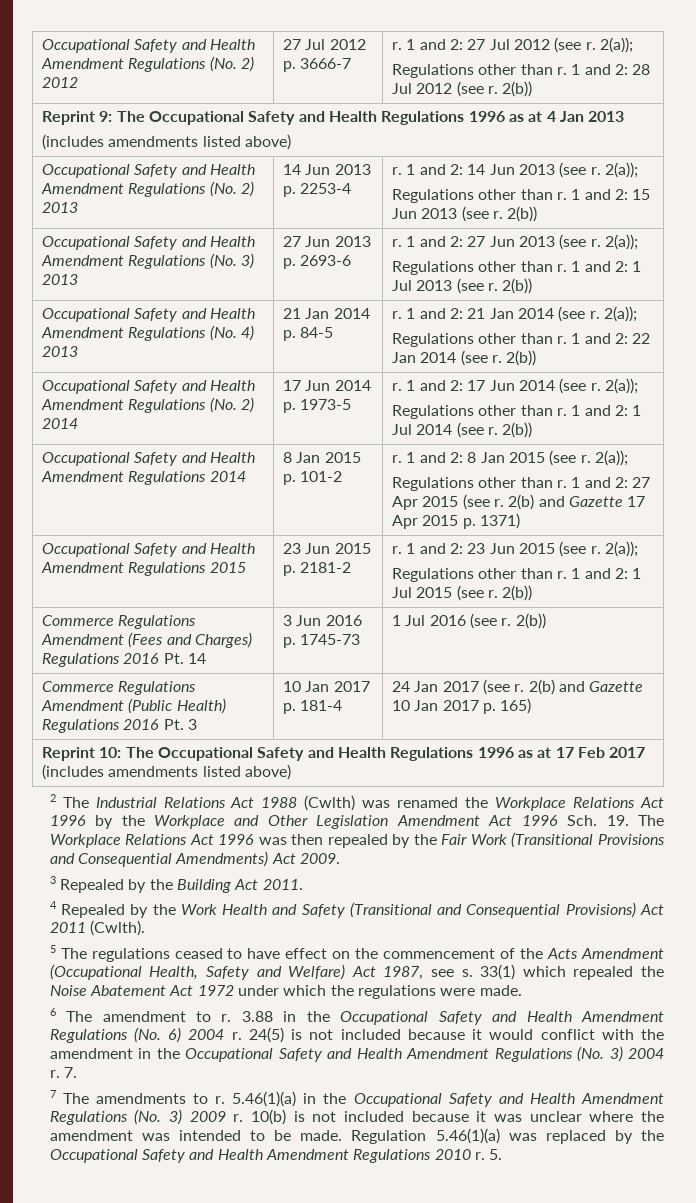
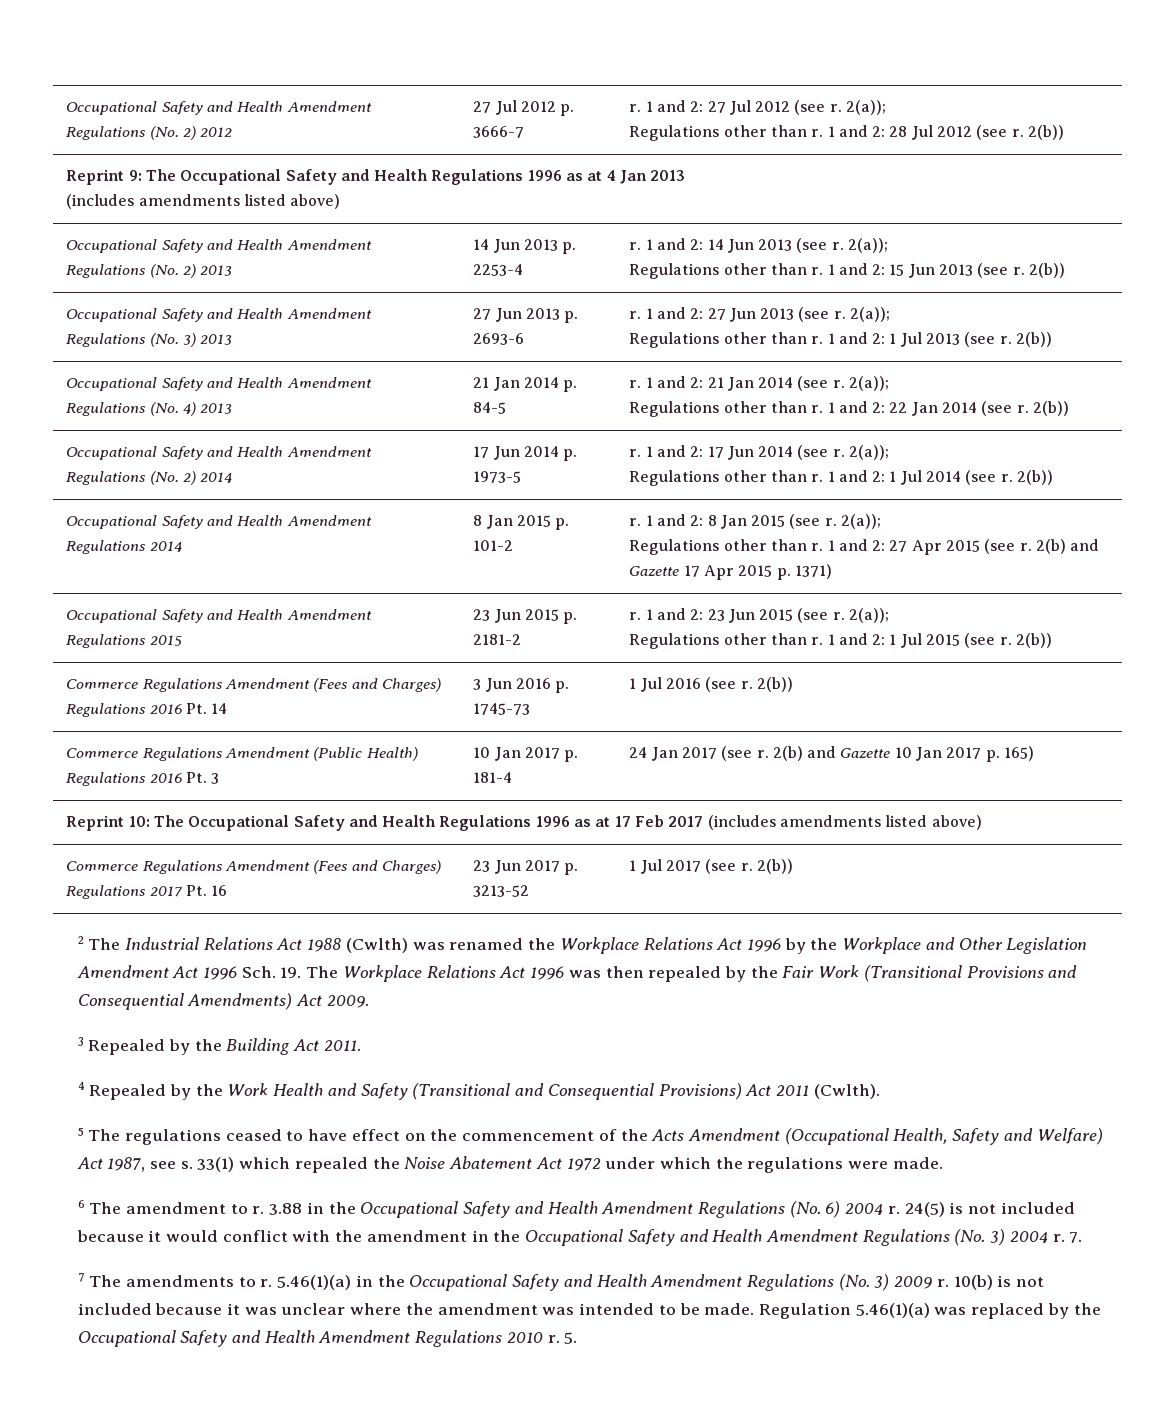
(292, 772) none -> [66,860,441,874] [66,885,228,899] [473,860,579,875] [473,885,530,897] [629,859,793,874] // Commerce Regulations Amendment (Fees and Charges) Regulations 2017 Pt. 16 | 23 Jun 2017 p. 3213-52 | 1 Jul 2017 (see r. 2(b))

